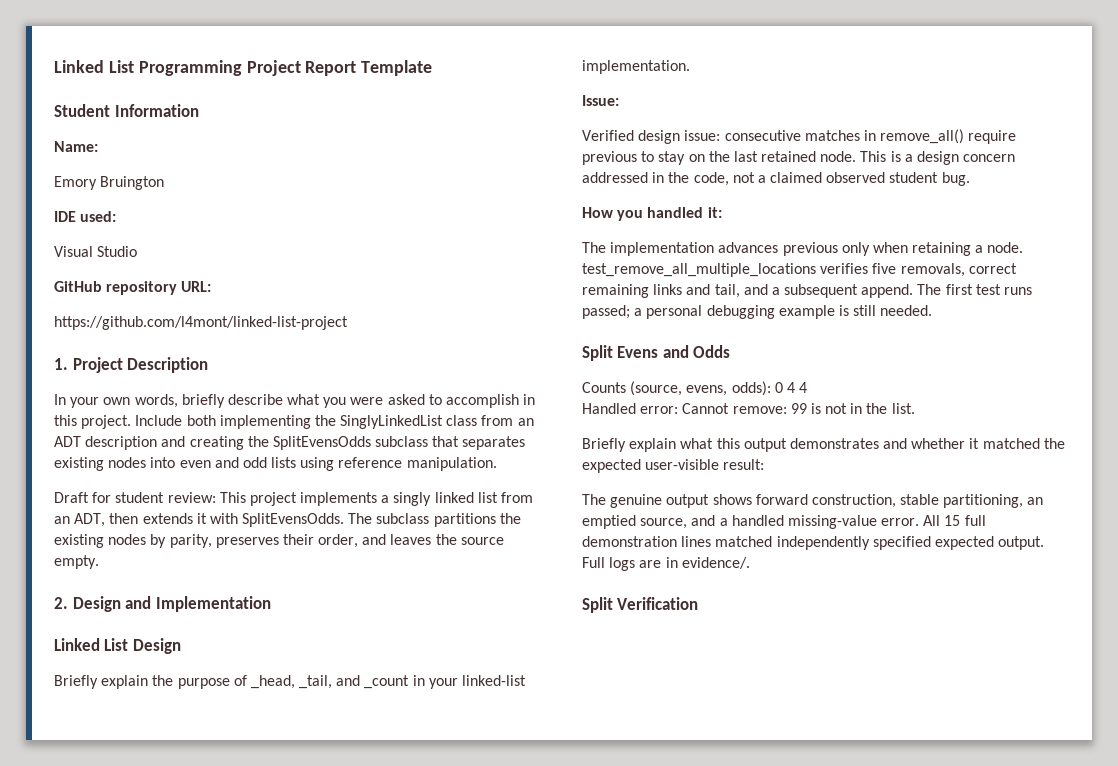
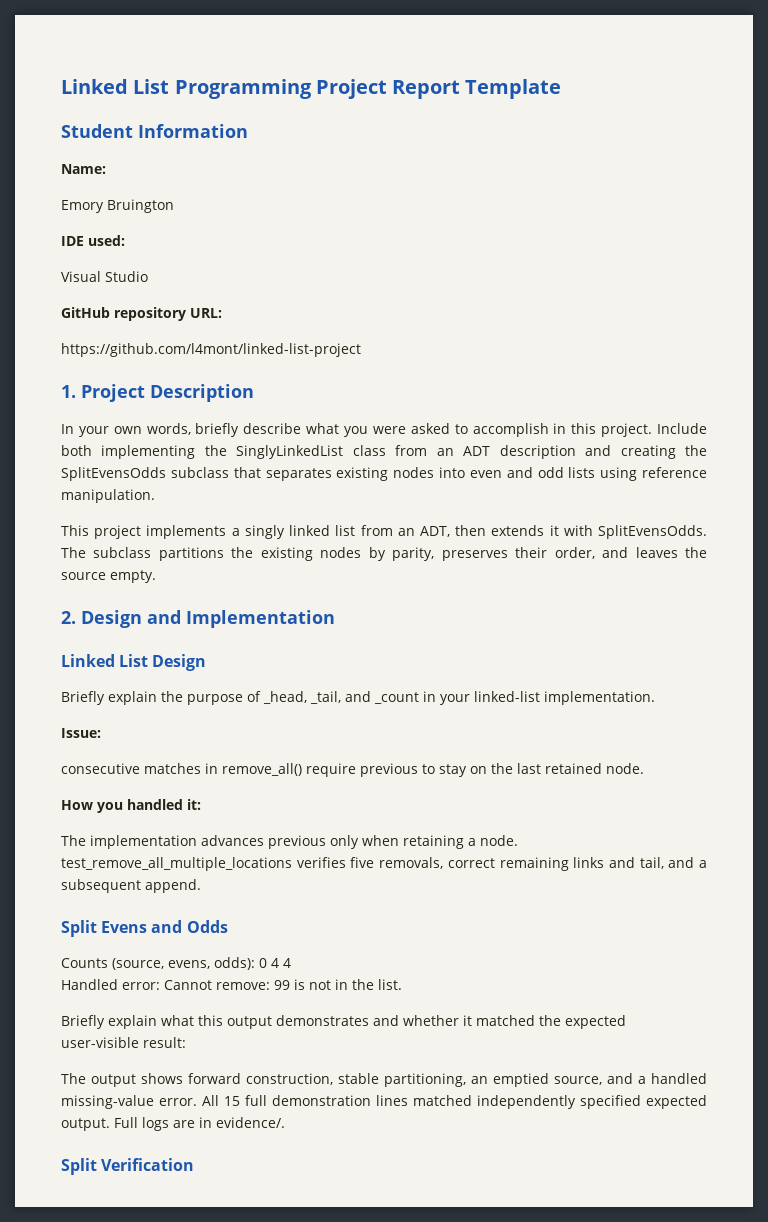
[54,492,216,503] Draft for student review: -> (155, 496) none
[582,130,721,144] Verified design issue: -> (101, 733) none
[860,151,1016,165] [582,172,970,186] This is a design concern addressed in the code, not a claimed observed student bug. -> (644, 768) none
[917,284,1033,295] [582,305,933,319] The first test runs passed; a personal debugging example is still needed. -> (201, 886) none
[610,494,663,508] genuine -> (86, 1078) none

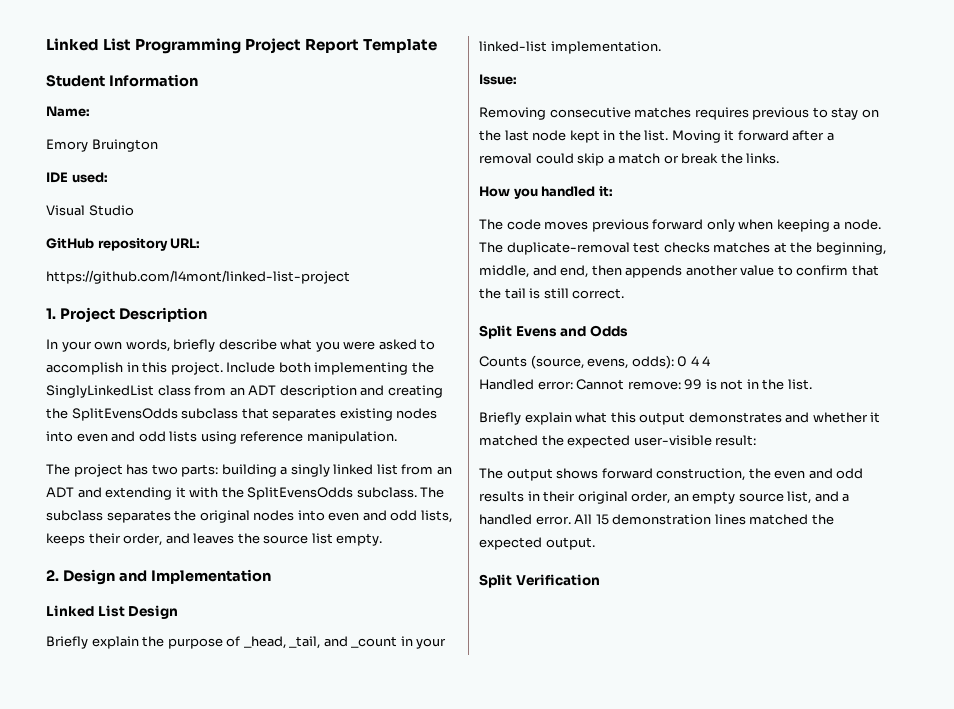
[61,525,227,539] This project implements -> [46,464,277,477] The project has two parts: building
[419,525,708,539] [61,547,508,561] ADT, then extends it with SplitEvensOdds. The subclass partitions the existing nodes by parity, preserves -> [46,487,445,500] [46,510,452,523] [46,533,85,546] ADT and extending it with the SplitEvensOdds subclass. The subclass separates the original nodes into even and odd lists, keeps
(106, 576) none -> [311,533,333,544] list
(101, 733) none -> [479,107,546,120] Removing
[205,763,356,777] in remove_all() require -> [694,107,749,120] requires
[545,763,644,774] retained node. -> [532,130,834,143] [479,153,780,166] node kept in the list. Moving it forward after a removal could skip a match or break the links.
[90,835,326,849] implementation advances previous -> [506,219,704,232] code moves previous forward
[403,835,464,849] retaining -> [776,219,830,232] keeping
[61,857,708,871] [61,879,201,893] test_remove_all_multiple_locations verifies five removals, correct remaining links and tail, and a subsequent append. -> [479,242,886,255] [479,265,879,278] [479,288,625,299] The duplicate-removal test checks matches at the beginning, middle, and end, then appends another value to confirm that the tail is still correct.
[338,1073,602,1087] stable partitioning, an emptied source, -> [748,468,864,479] [479,491,812,504] the even and odd results in their original order, an empty source list,
[61,1095,154,1109] missing-value -> (532, 519) none
[245,1095,267,1106] full -> (609, 519) none
[477,1095,641,1109] independently specified -> [811,514,834,525] the
[114,1117,285,1131] Full logs are in evidence/. -> (595, 543) none

